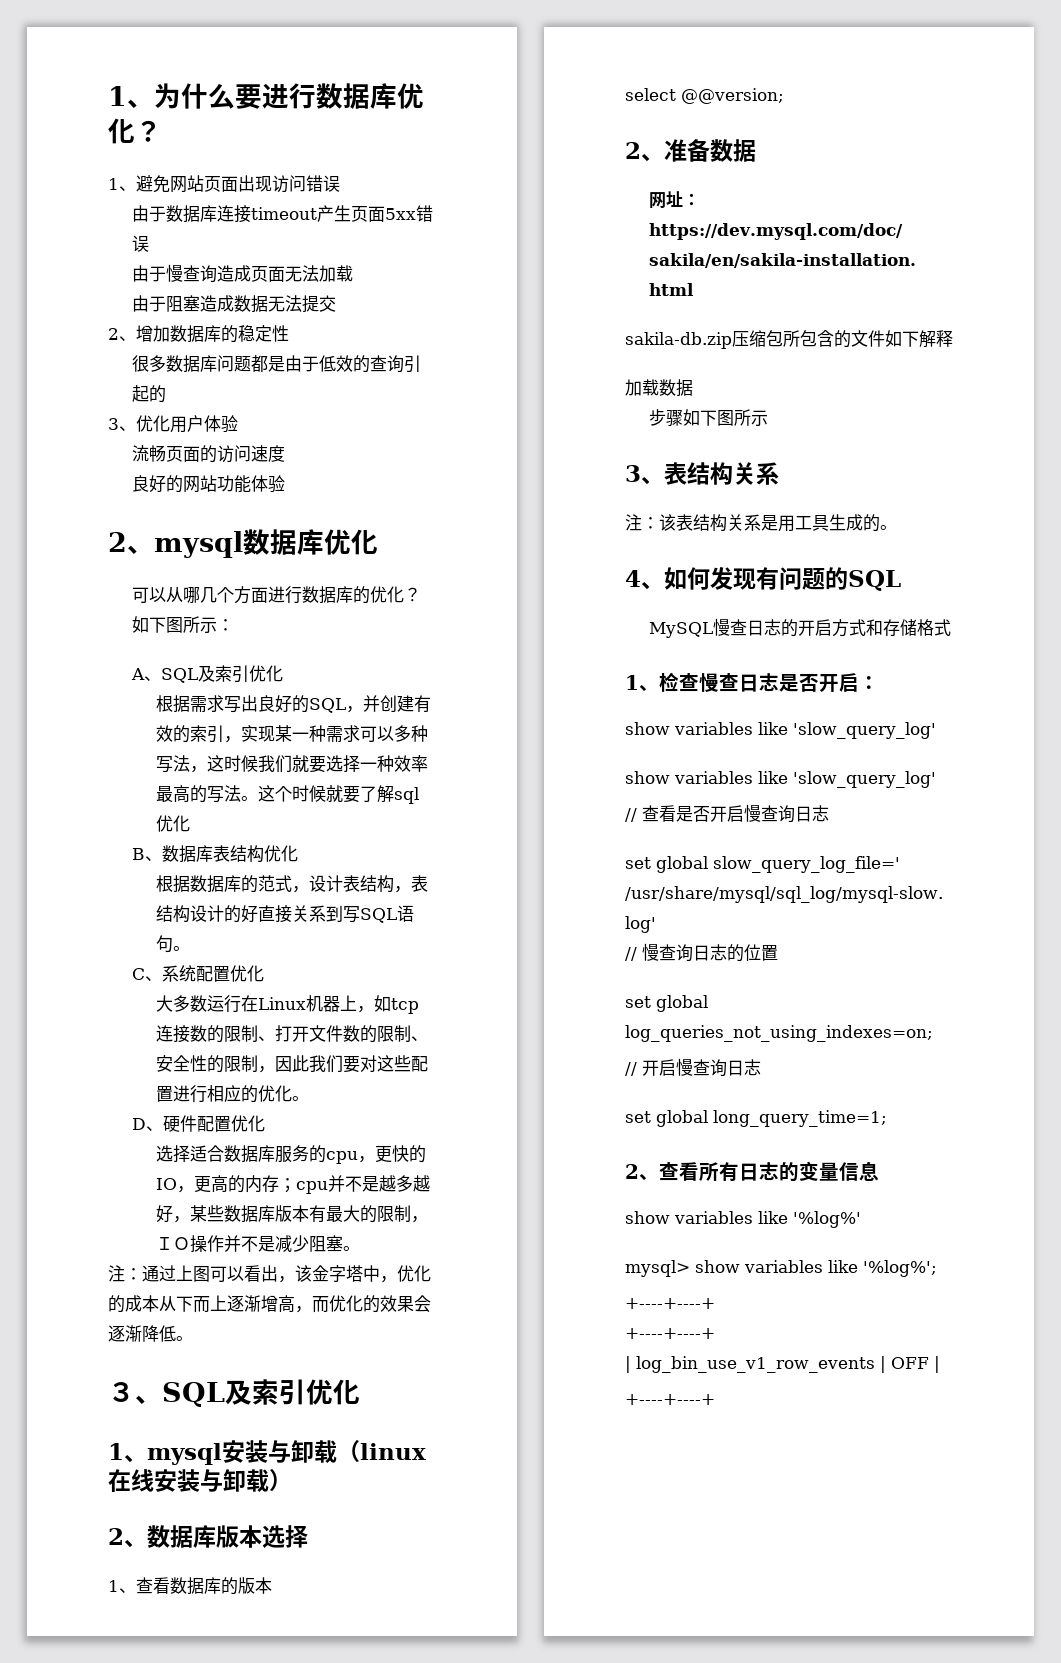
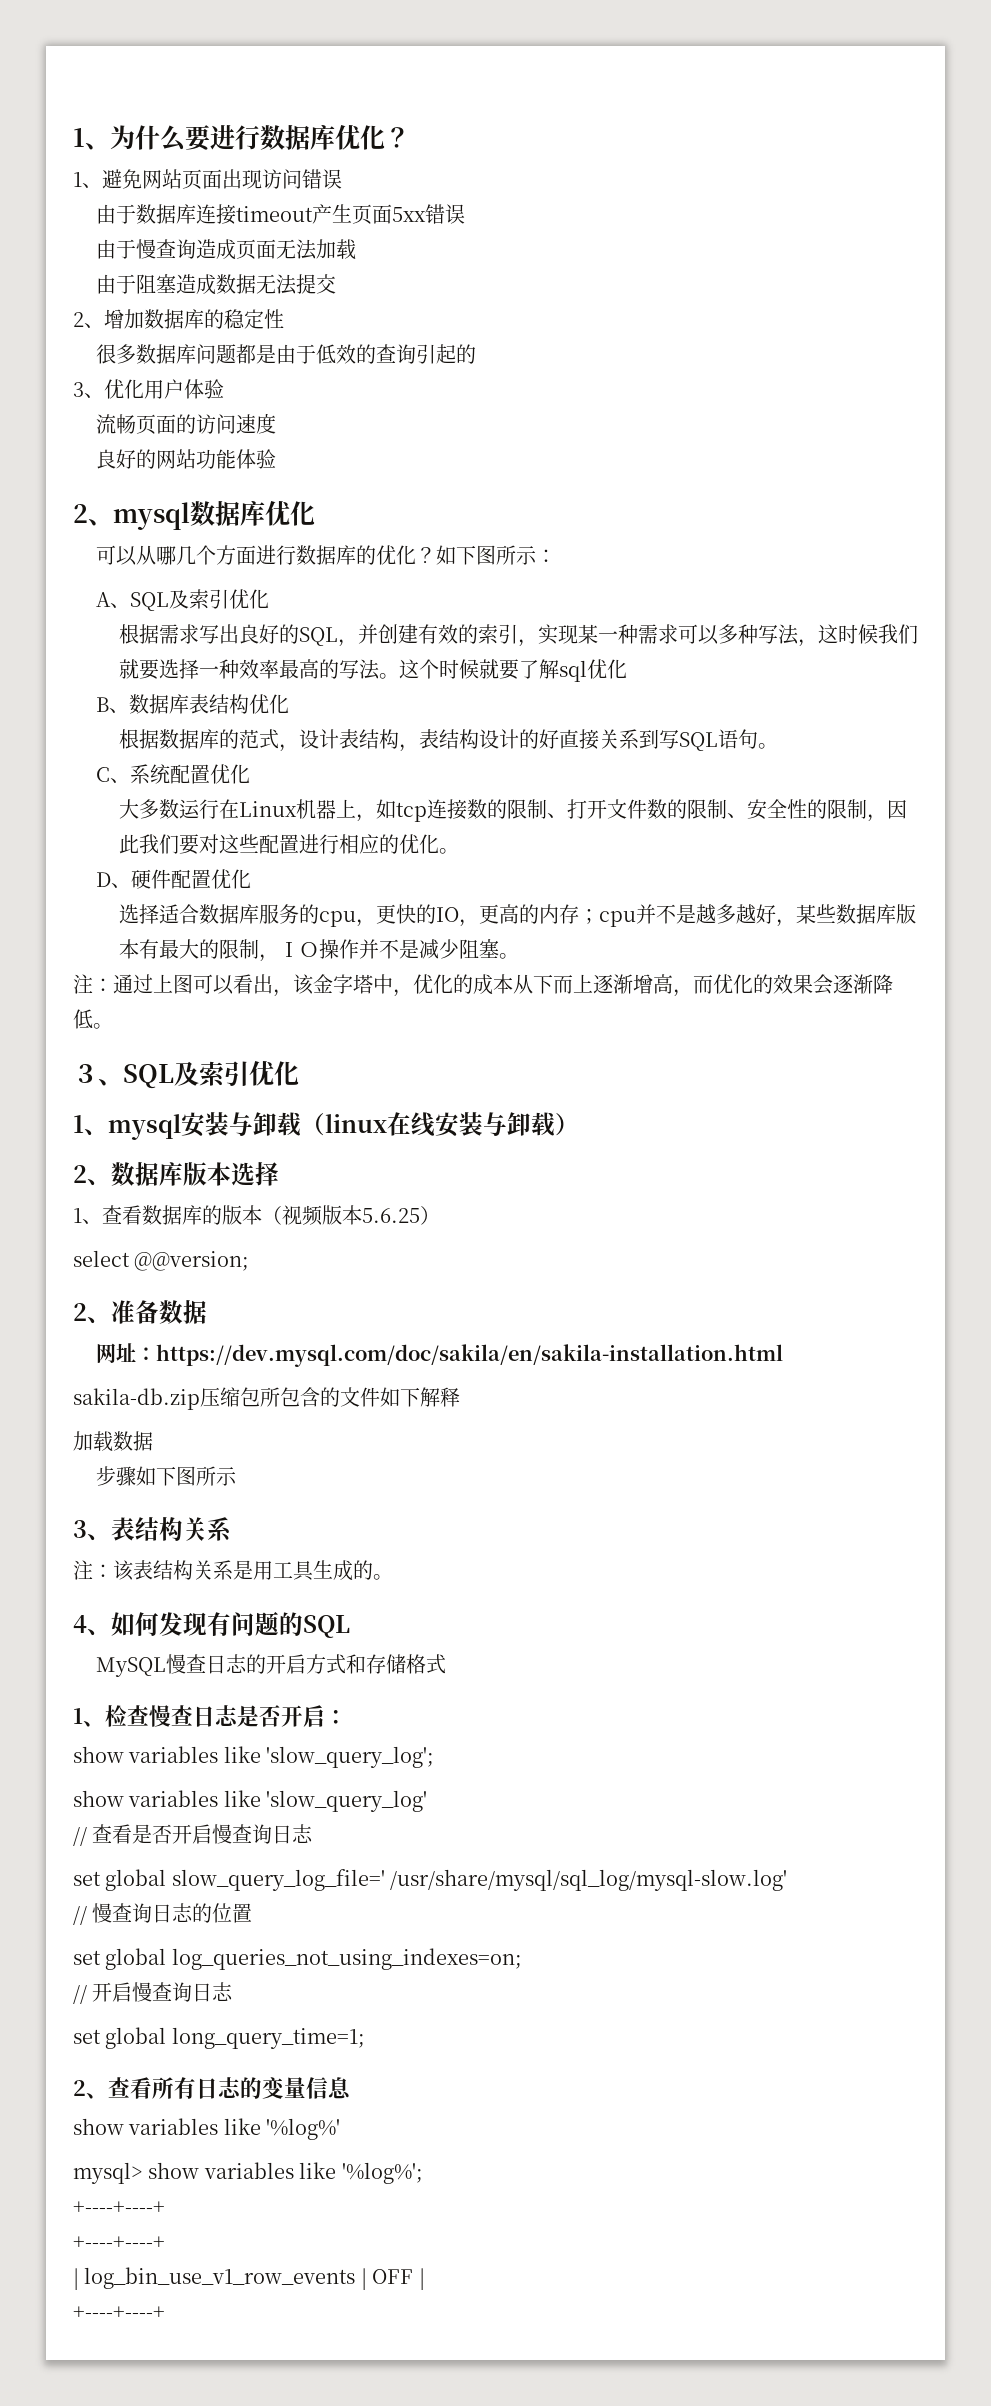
(272, 1585) none -> [262,1205,440,1226] （视频版本5.6.25）
[793,722,936,739] 'slow_query_log' -> [266,1746,435,1768] 'slow_query_log';

